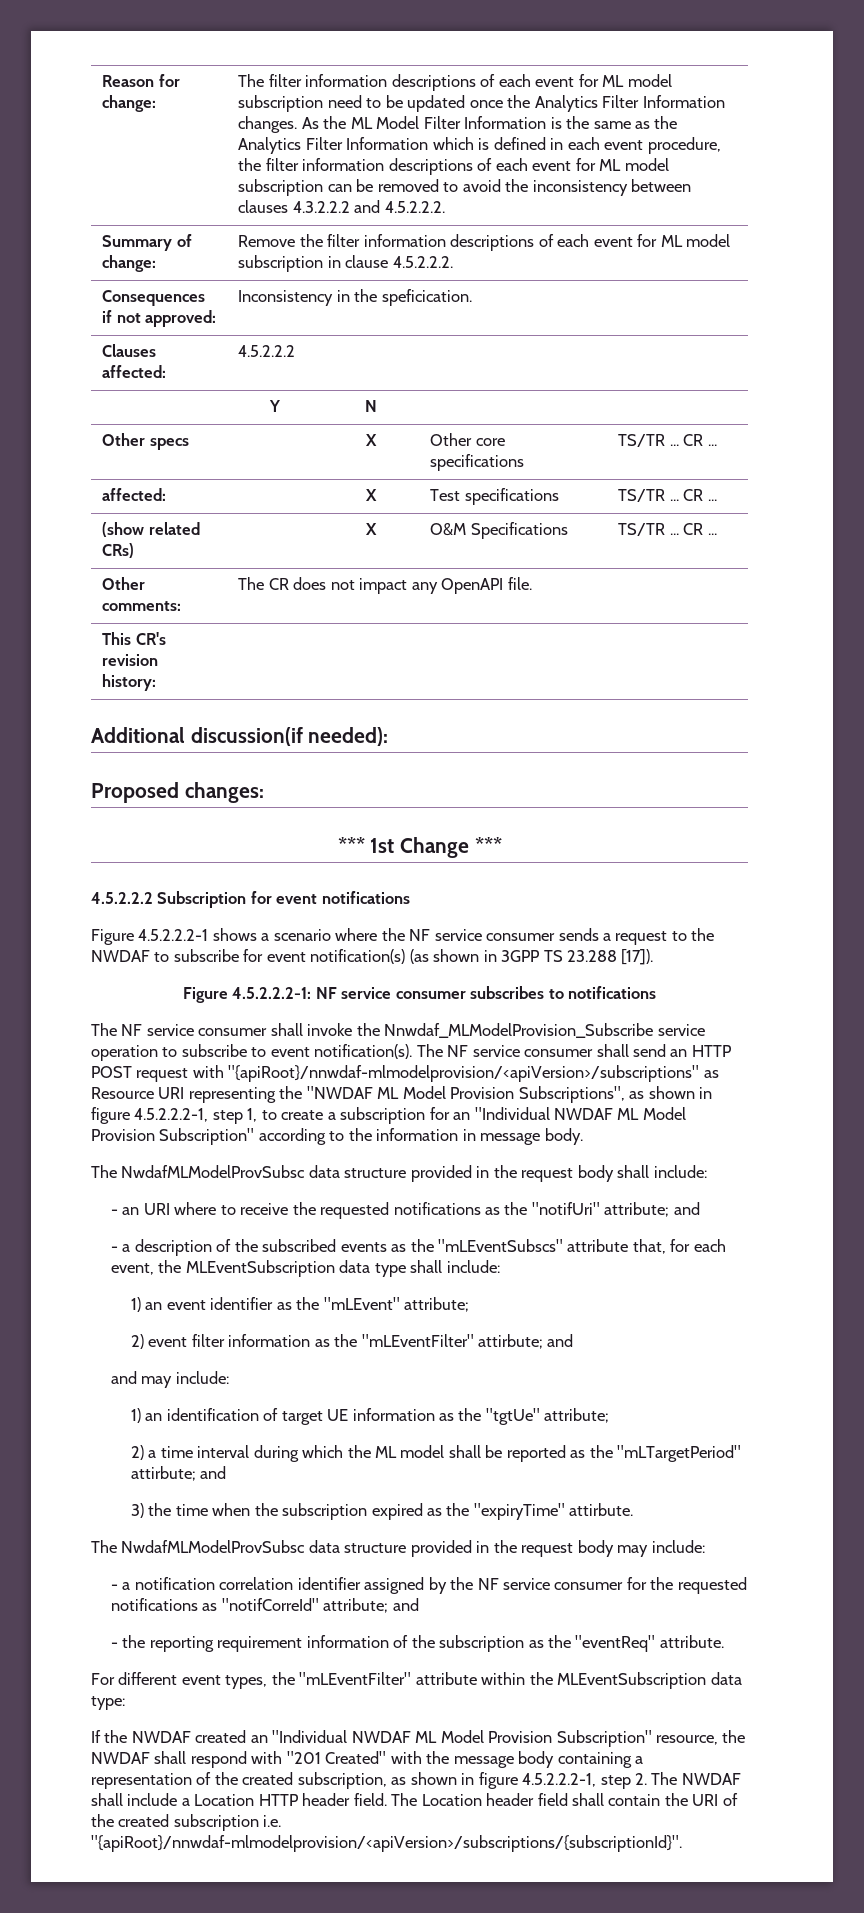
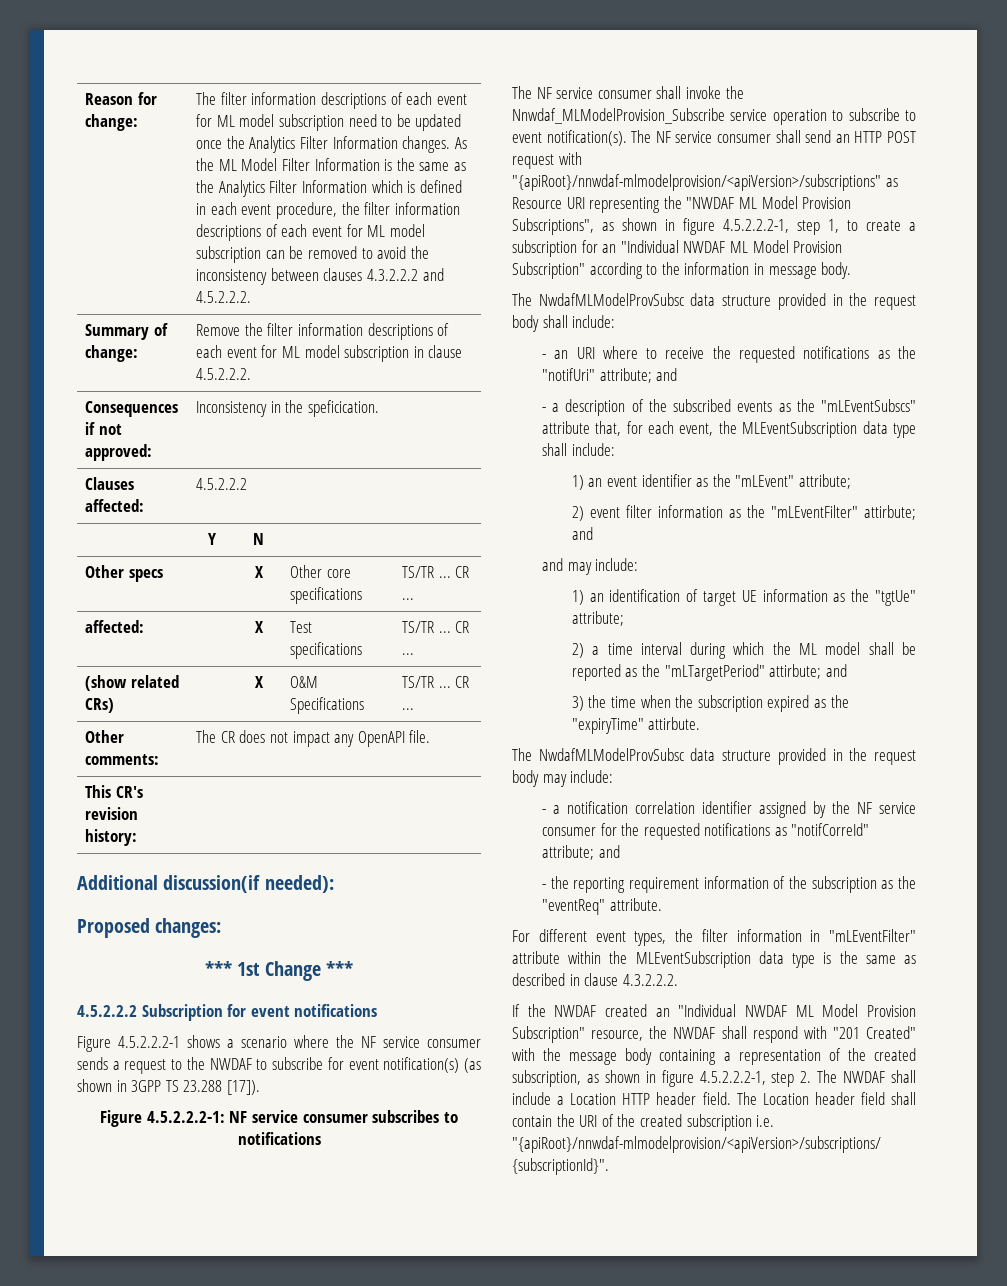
(295, 1678) none -> [701,929,821,942] filter information in
[91,1696,125,1710] type: -> [792,951,916,968] [512,973,678,986] type is the same as described in clause 4.3.2.2.2.

